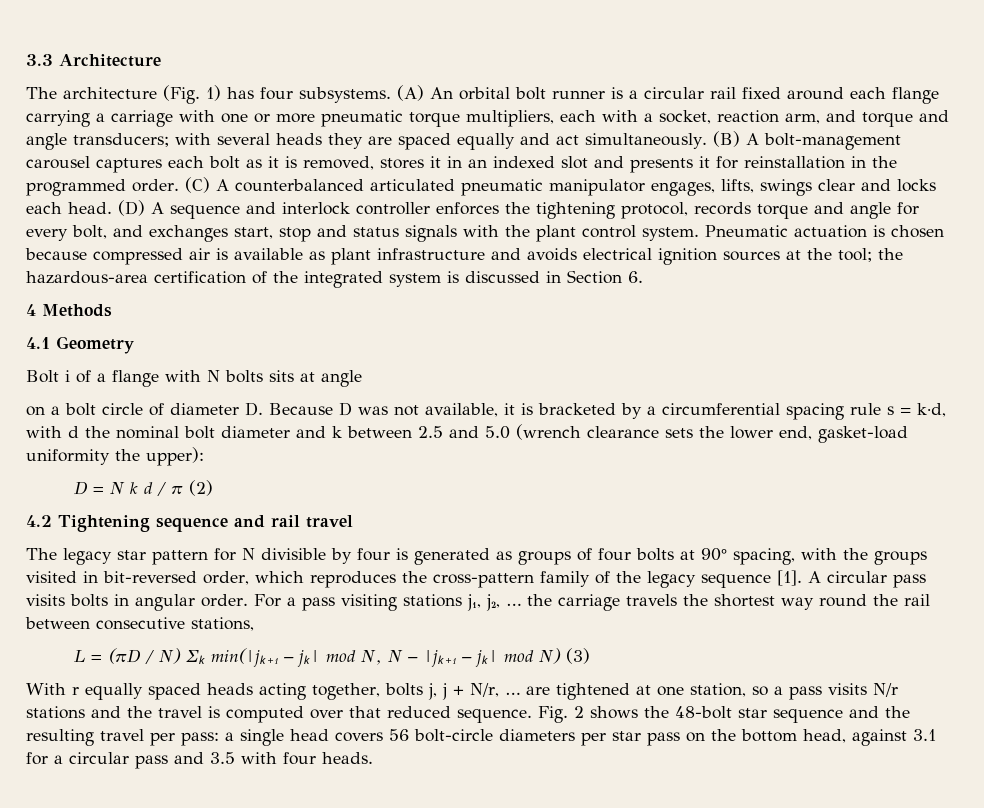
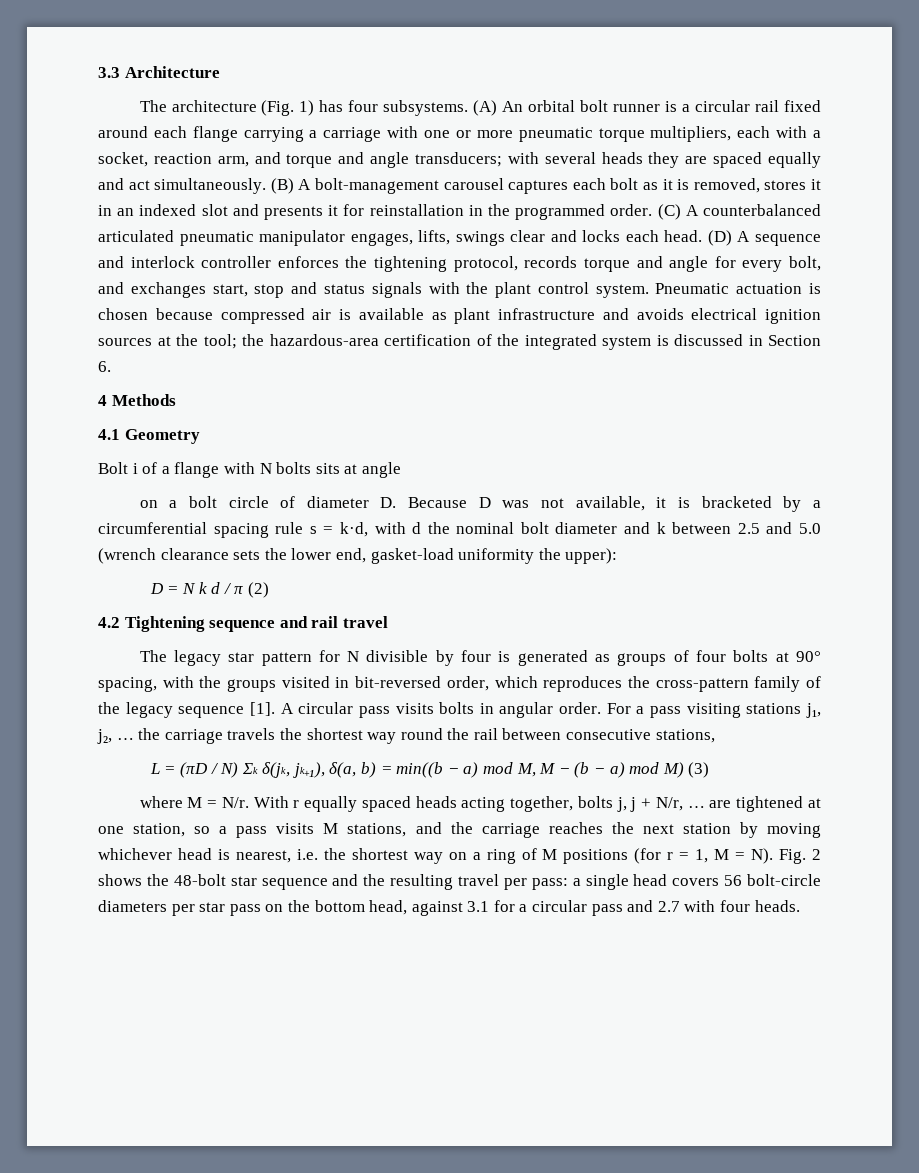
[210,648,590,667] min(|jₖ₊₁ − jₖ| mod N, N − |jₖ₊₁ − jₖ| mod N) (3) // -> [262,762,710,778] [139,796,249,808] δ(jₖ, jₖ₊₁), δ(a, b) = min((b − a) mod M, M − (b − a) mod M) (3) // where M = N/r.
[873,683,898,697] [26,706,532,723] N/r stations and the travel is computed over that reduced sequence. -> [323,822,821,838] [98,848,774,864] M stations, and the carriage reaches the next station by moving whichever head is nearest, i.e. the shortest way on a ring of M positions (for r = 1, M = N).
[210,752,235,764] 3.5 -> [657,901,680,912] 2.7

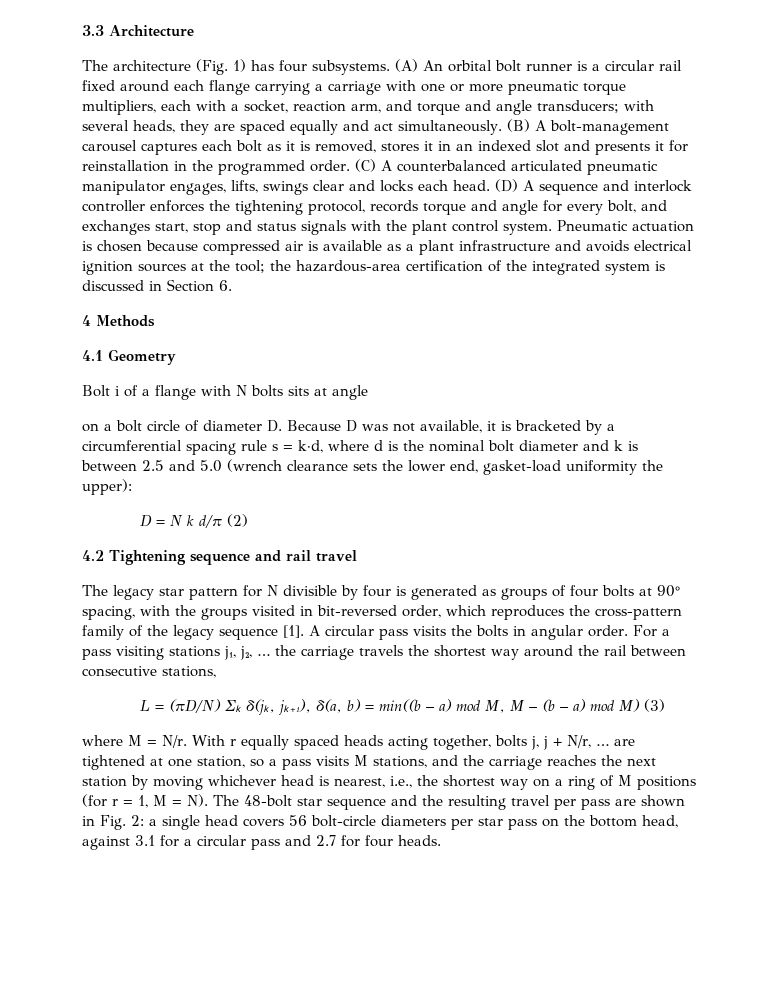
[601,152,643,164] heads -> [133,120,175,133] heads,
(447, 316) none -> [406,244,414,251] a
[374,522,422,534] with d -> [328,440,398,451] where d is
(666, 528) none -> [628,441,638,451] is
[211,582,244,594] d / π -> [199,515,223,528] d/π
(434, 708) none -> [451,625,472,636] the
[400,728,443,740] round -> [524,645,573,657] around
[179,762,239,778] (πD / N) -> [169,699,222,713] (πD/N)
[296,849,318,860] i.e. -> [390,776,412,788] i.e.,
[779,849,822,864] [98,874,169,886] Fig. 2 shows the -> [213,795,239,806] The
[531,878,568,890] pass: -> [581,795,685,810] [82,815,144,830] pass are shown in Fig. 2:
[684,900,716,912] with -> [341,835,360,847] for

